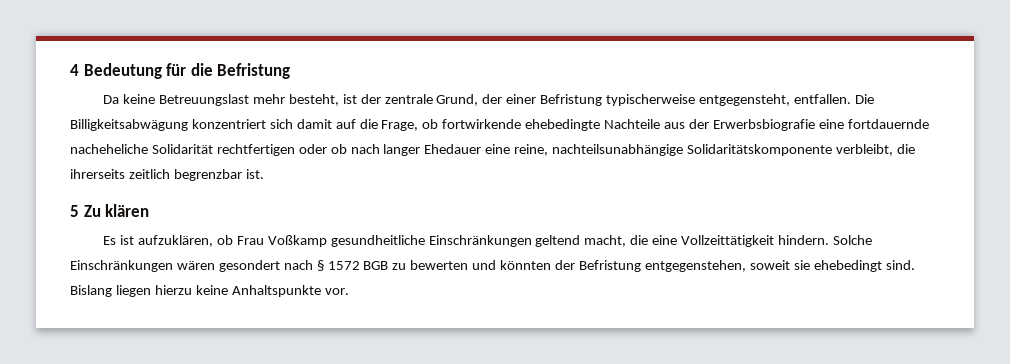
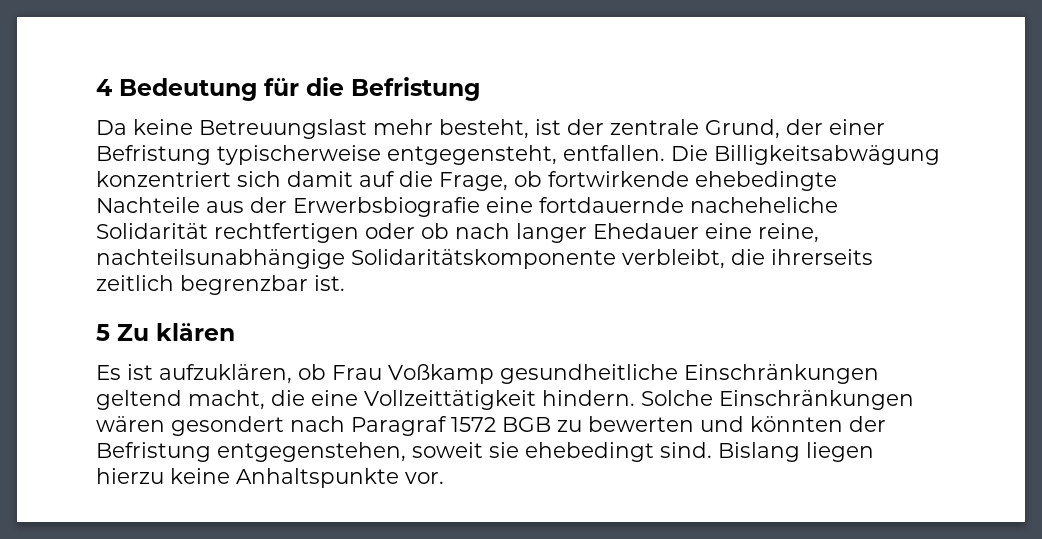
[316,260,324,271] § -> [351,416,447,436] Paragraf

